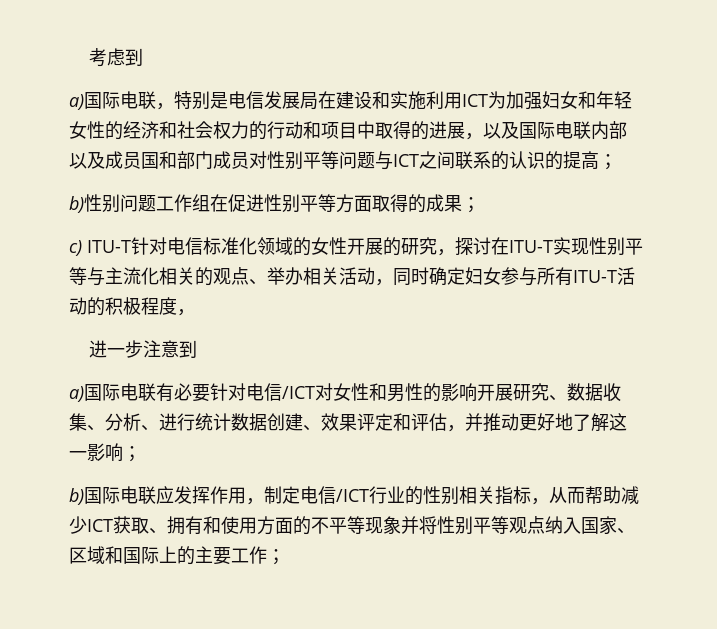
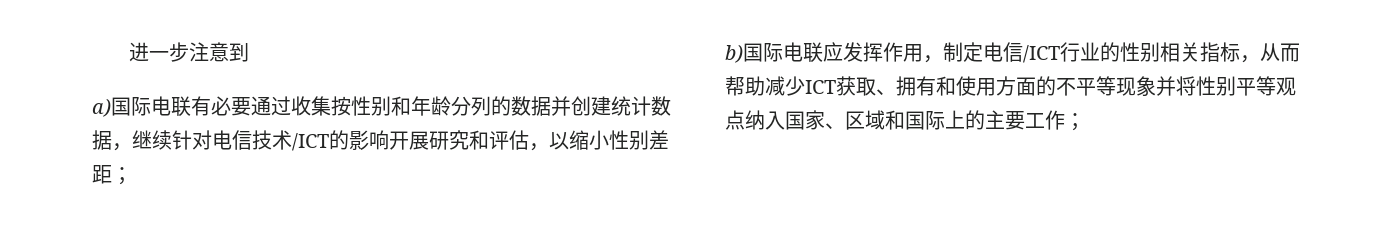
[89,48,144,67] [69,91,632,110] [69,121,627,140] [69,151,617,170] [69,194,480,213] [69,237,643,256] [69,267,635,286] [69,297,195,316] 考虑到 // a)国际电联，特别是电信发展局在建设和实施利用ICT为加强妇女和年轻女性的经济和社会权力的行动和项目中取得的进展，以及国际电联内部以及成员国和部门成员对性别平等问题与ICT之间联系的认识的提高； // b)性别问题工作组在促进性别平等方面取得的成果； // c) ITU-T针对电信标准化领域的女性开展的研究，探讨在ITU-T实现性别平等与主流化相关的观点、举办相关活动，同时确定妇女参与所有ITU-T活动的积极程度， // -> (128, 52) none
[210,383,621,402] [69,413,627,432] [69,443,123,462] 针对电信/ICT对女性和男性的影响开展研究、数据收集、分析、进行统计数据创建、效果评定和评估，并推动更好地了解这一影响 -> [251,96,671,116] [92,130,669,151] [92,165,112,184] 通过收集按性别和年龄分列的数据并创建统计数据，继续针对电信技术/ICT的影响开展研究和评估，以缩小性别差距

